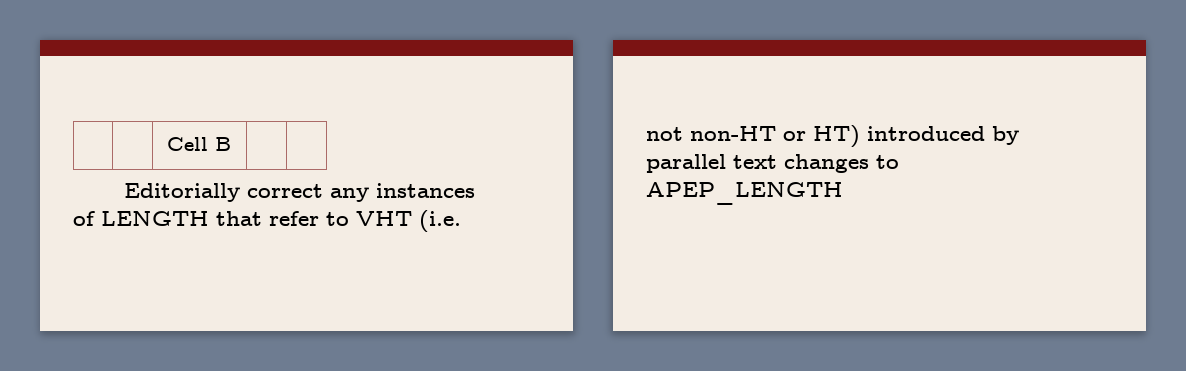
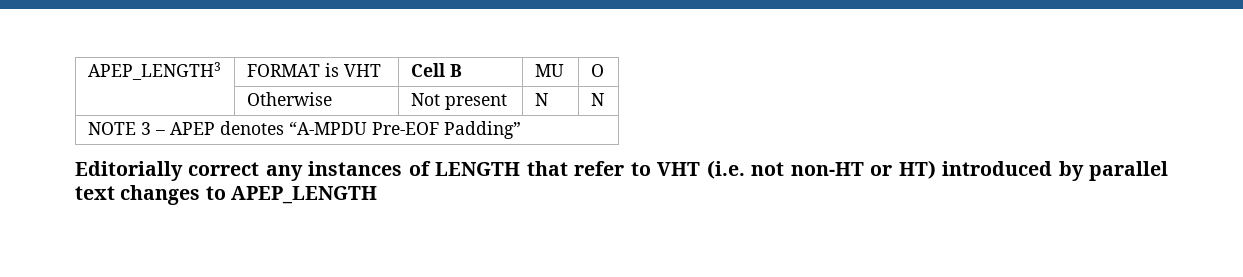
[166,137,231,151] | | Cell B | | -> [87,62,221,80] [246,63,381,77] [410,63,462,77] [534,64,564,77] [590,64,604,77] [246,92,332,106] [410,93,507,110] [534,93,548,106] [590,93,604,106] [87,121,521,139] APEP_LENGTH3 | FORMAT is VHT | Cell B | MU | O // | Otherwise | Not present | N | N // NOTE 3 – APEP denotes “A-MPDU Pre-EOF Padding”

